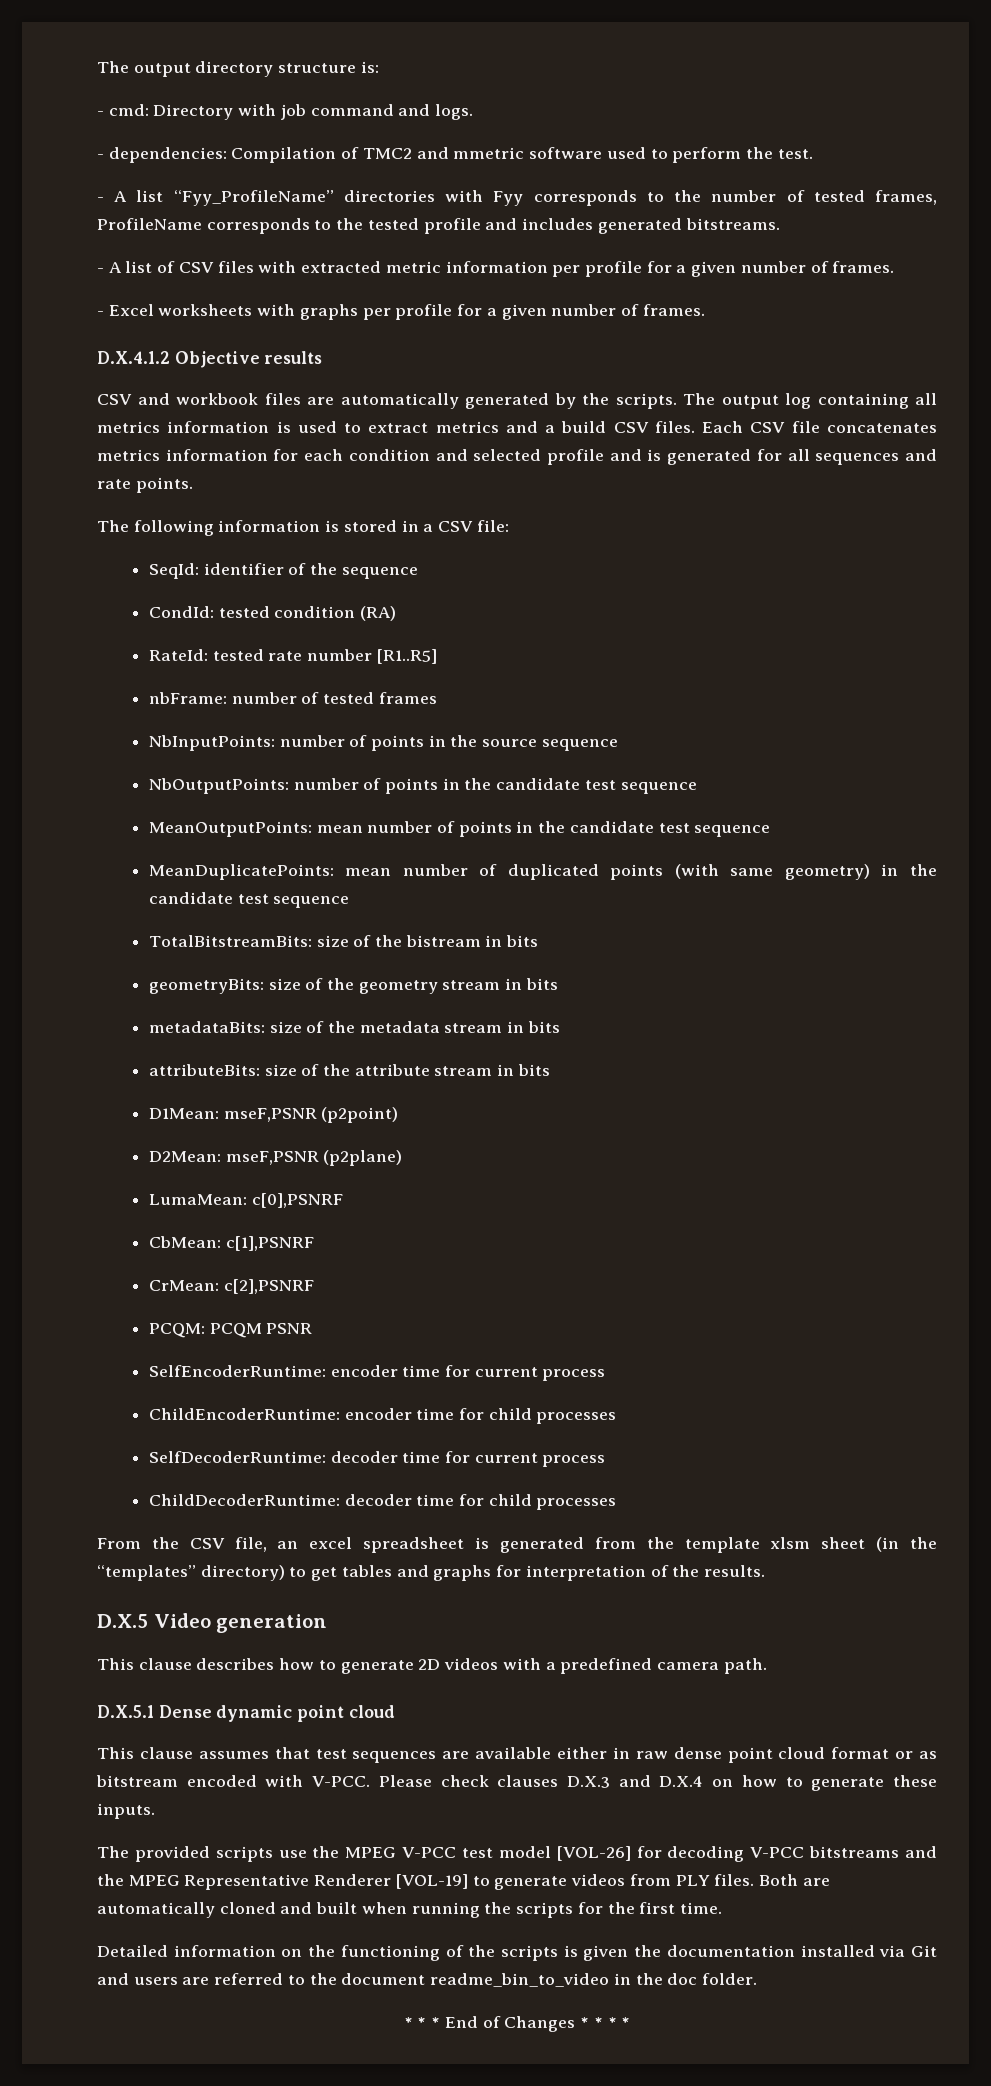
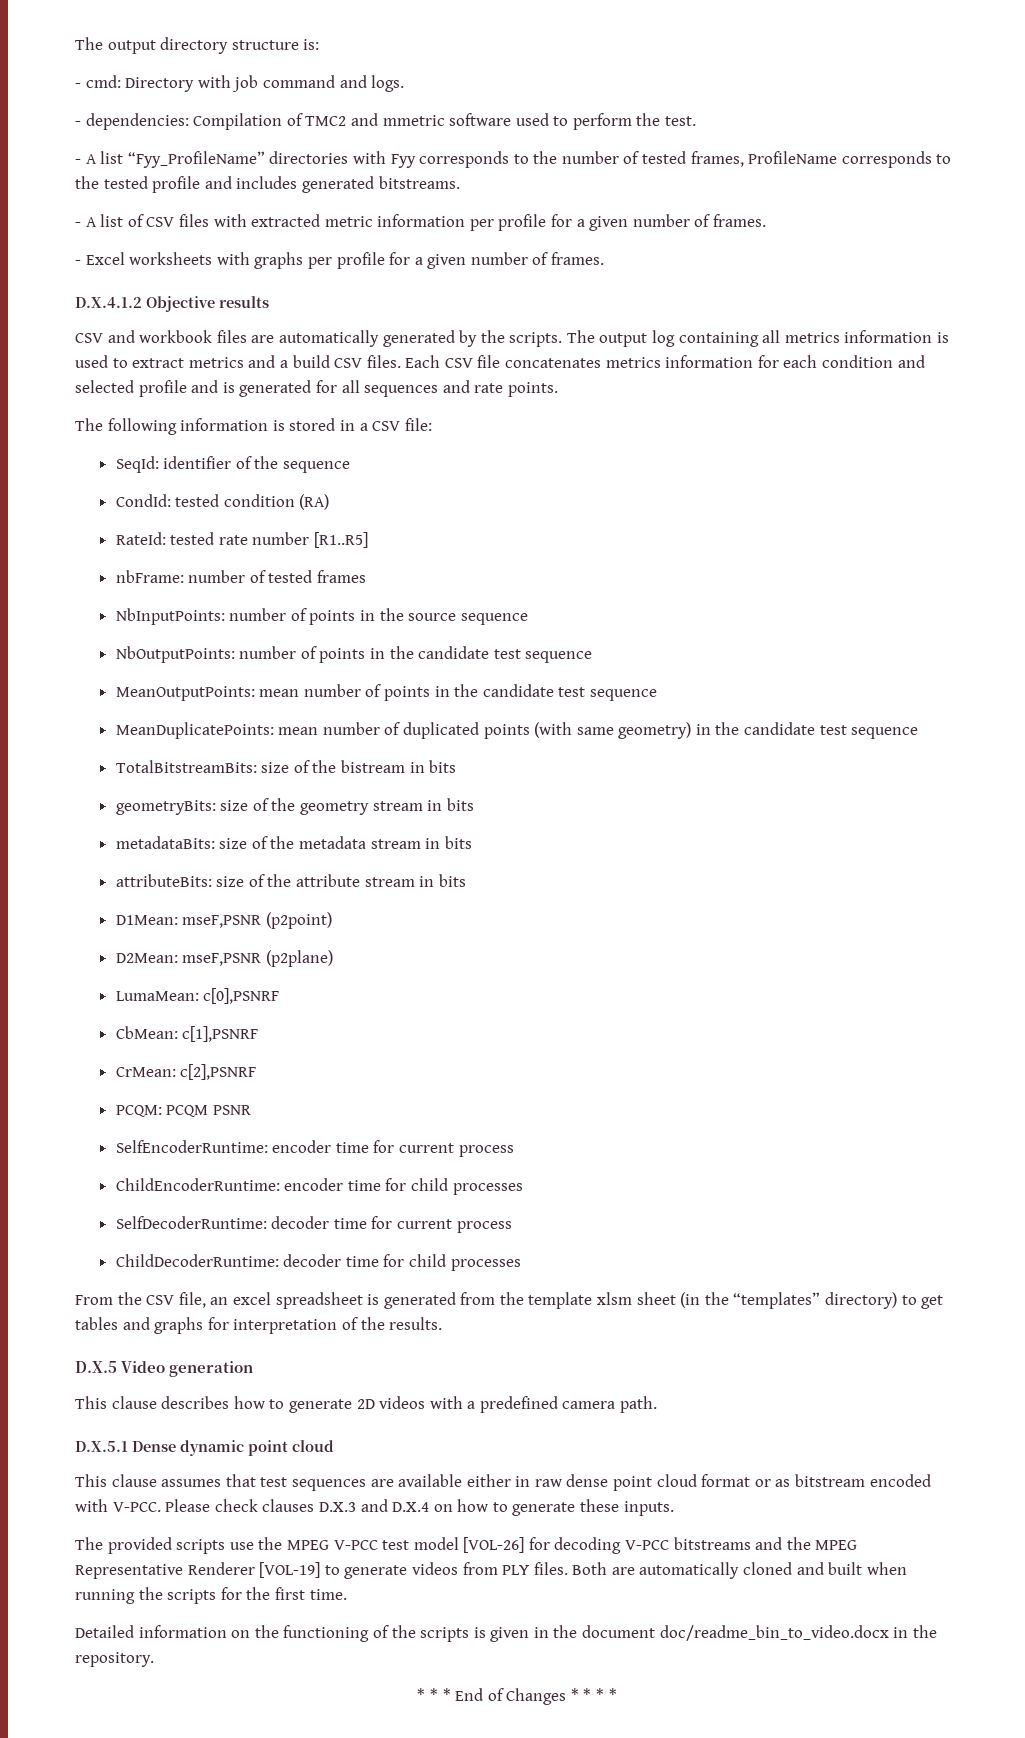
[634,1945,937,1957] [97,1973,305,1985] the documentation installed via Git and users are referred to -> [533,1627,549,1638] in
[430,1973,757,1987] readme_bin_to_video in the doc folder. -> [659,1625,937,1641] [75,1652,154,1667] doc/readme_bin_to_video.docx in the repository.

